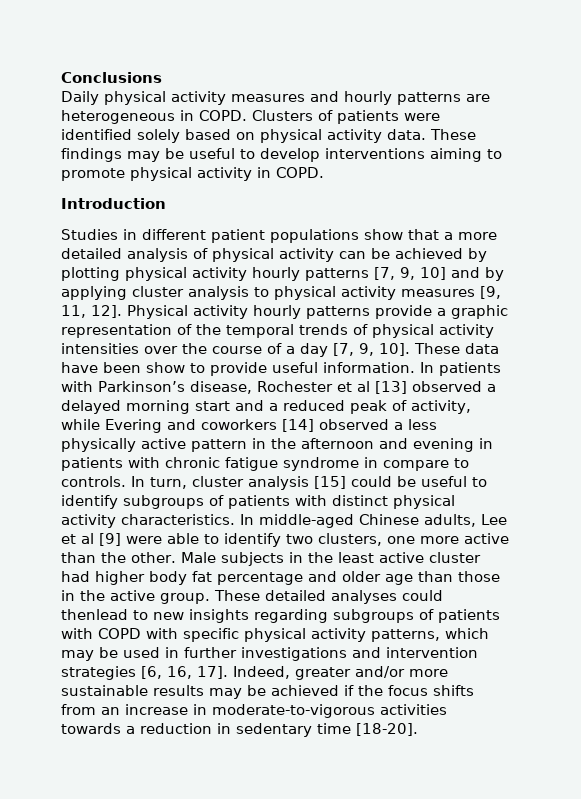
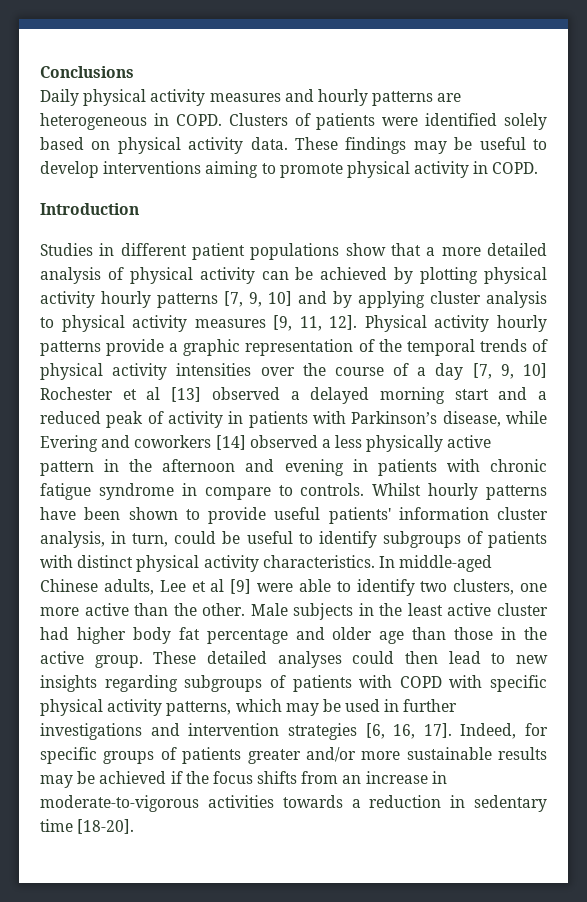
[379,343,499,356] [61,362,501,376] [61,381,252,394] 10]. These data have been show to provide useful information. In patients with Parkinson’s disease, -> [523,363,547,378] 10]
[411,400,471,414] activity, -> [168,411,501,428] activity in patients with Parkinson’s disease,
[131,476,346,490] In turn, cluster analysis [15] -> [372,483,547,500] [40,507,548,524] [40,531,169,548] Whilst hourly patterns have been shown to provide useful patients' information cluster analysis, in turn,
[61,609,128,620] thenlead -> [405,651,481,664] then lead
(290, 672) none -> [525,723,548,736] [40,747,242,764] for specific groups of patients

